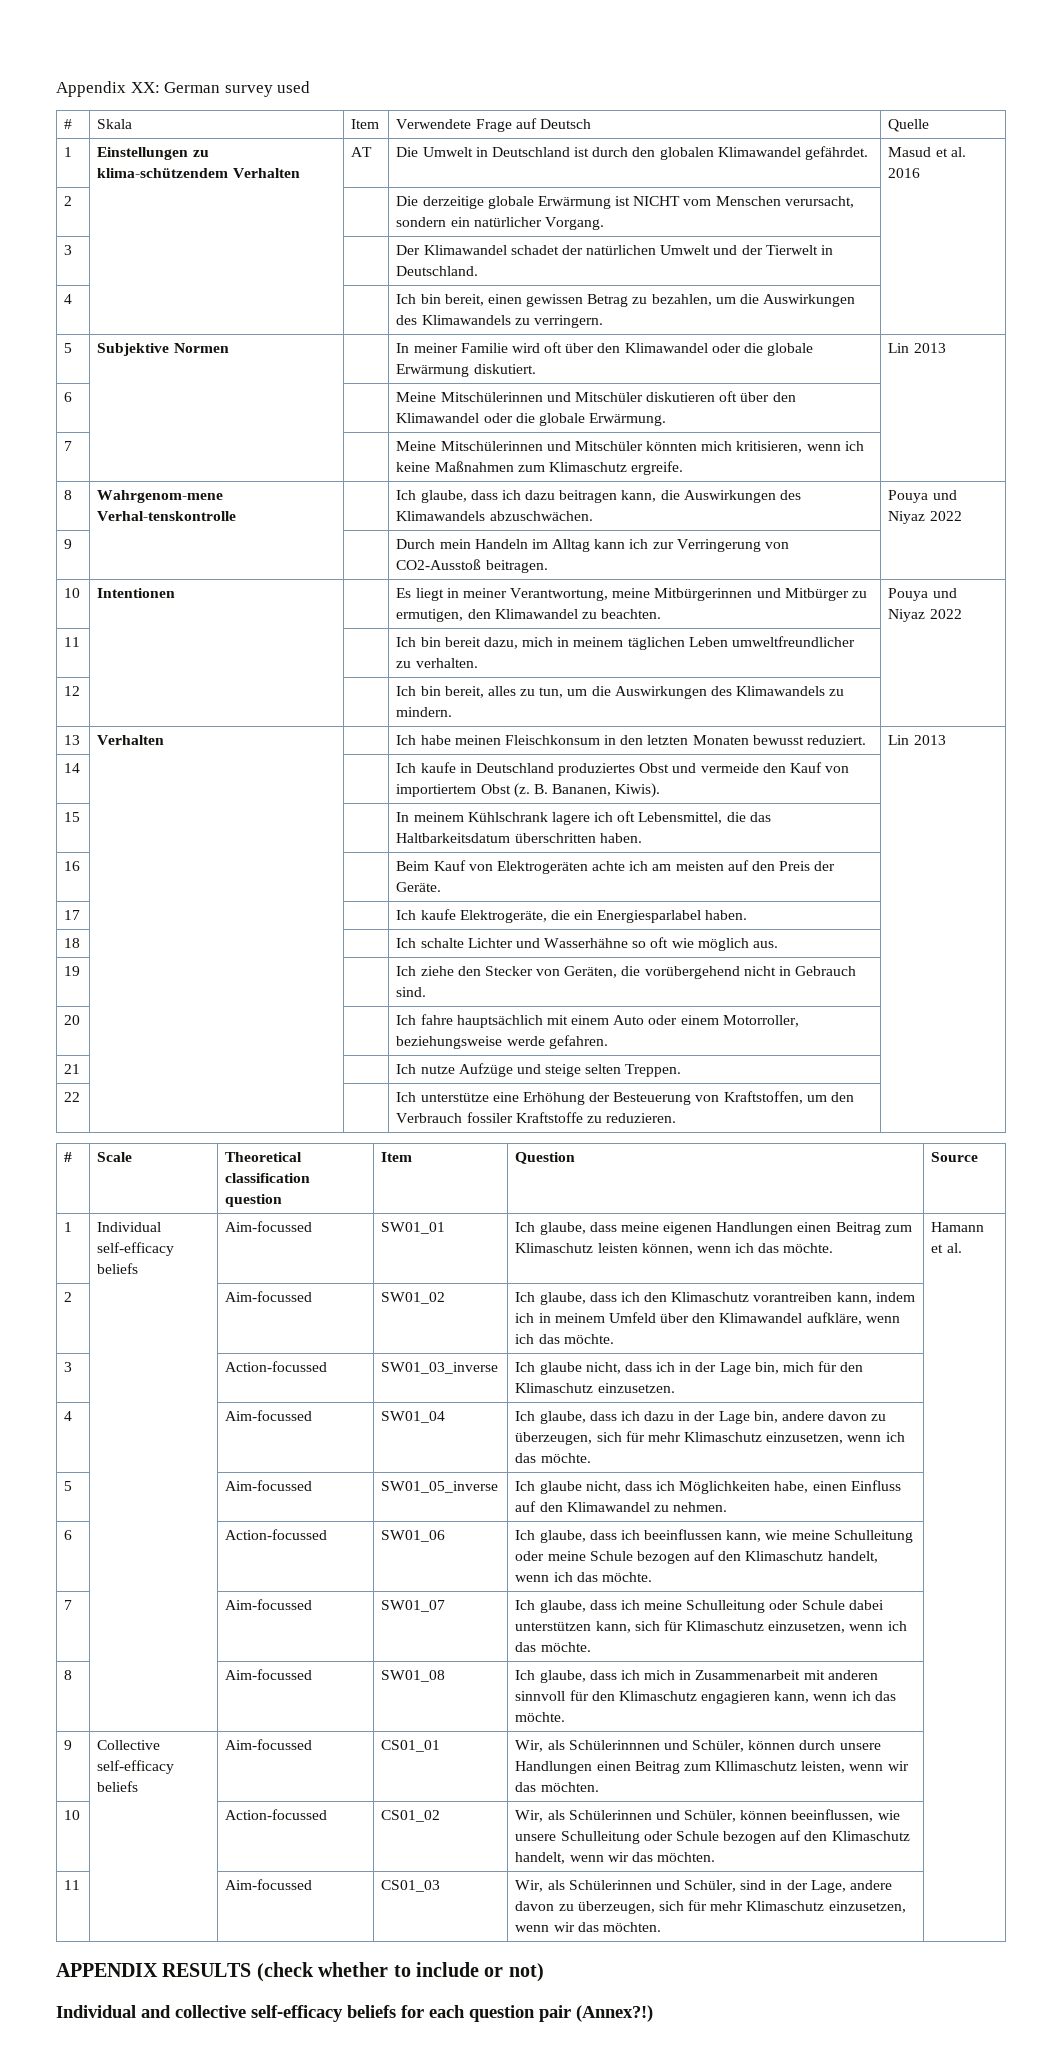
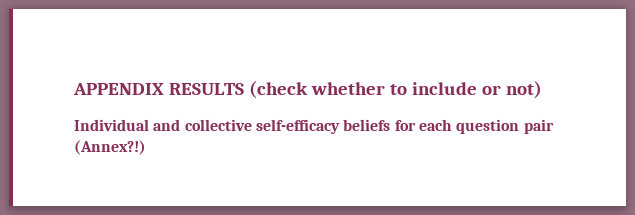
[56,81,311,97] [64,119,73,129] [97,119,133,129] [351,119,380,129] [396,118,591,132] [888,119,930,132] [64,147,73,157] [97,147,209,160] [97,168,300,178] [351,147,373,157] [396,146,868,160] [888,147,966,157] [888,168,921,178] [64,196,73,206] [396,196,854,209] [396,217,604,230] [64,245,73,255] [396,245,833,255] [396,266,479,276] [64,294,73,304] [396,294,856,307] [396,315,603,328] [64,343,73,353] [97,343,229,356] [396,342,814,356] [396,364,536,377] [888,343,946,353] [64,392,73,402] [396,391,796,402] [396,413,667,426] [64,441,73,451] [396,441,864,453] [396,461,684,475] [64,490,73,500] [97,490,224,503] [97,511,237,521] [396,490,801,503] [396,511,593,521] [888,490,957,503] [888,511,962,524] [64,539,73,549] [396,539,789,552] [396,559,548,573] [64,588,81,598] [97,588,176,598] [396,588,867,601] [396,609,662,622] [888,588,957,601] [888,609,962,622] [64,637,81,647] [396,636,855,650] [396,658,478,668] [64,686,81,696] [396,686,845,699] [396,707,453,717] [64,735,81,745] [97,735,165,745] [396,735,866,745] [888,735,946,745] [64,763,81,773] [396,762,850,776] [396,783,661,798] [64,812,81,822] [396,811,771,825] [396,833,642,843] [64,861,81,871] [396,860,836,874] [396,882,442,892] [64,910,81,920] [396,909,748,923] [64,938,81,948] [396,937,778,951] [64,966,81,976] [396,966,857,979] [396,987,427,997] [64,1015,81,1025] [396,1014,799,1028] [396,1035,608,1049] [64,1064,81,1074] [396,1063,682,1077] [64,1092,81,1102] [396,1091,854,1105] [396,1112,677,1123] [64,1152,73,1162] [97,1152,133,1162] [225,1152,303,1162] [225,1173,311,1183] [225,1194,283,1207] [381,1152,413,1162] [515,1152,576,1164] [931,1152,979,1162] [64,1222,73,1232] [97,1222,162,1232] [97,1242,175,1256] [97,1263,139,1274] [225,1221,313,1232] [381,1222,446,1234] [515,1222,912,1235] [515,1243,834,1255] [931,1222,985,1232] [931,1243,962,1253] [64,1292,73,1302] [225,1291,313,1302] [381,1292,446,1304] [515,1292,915,1305] [515,1312,900,1325] [515,1334,614,1344] [64,1362,73,1372] [225,1361,328,1372] [381,1362,499,1374] [515,1361,864,1375] [515,1383,675,1393] [64,1411,73,1421] [225,1410,313,1421] [381,1411,446,1423] [515,1411,887,1424] [515,1431,905,1445] [515,1453,591,1463] [64,1481,73,1491] [225,1480,313,1491] [381,1481,499,1493] [515,1480,901,1494] [515,1501,728,1512] [64,1530,73,1540] [225,1529,328,1540] [381,1530,446,1542] [515,1529,913,1543] [515,1550,878,1564] [515,1572,652,1582] [64,1600,73,1610] [225,1599,313,1610] [381,1600,446,1612] [515,1600,884,1613] [515,1620,907,1633] [515,1642,591,1652] [64,1670,73,1680] [225,1669,313,1680] [381,1670,446,1682] [515,1670,878,1683] [515,1690,896,1704] [515,1712,566,1722] [64,1740,73,1750] [97,1740,161,1750] [97,1760,175,1774] [97,1781,139,1792] [225,1739,313,1750] [381,1740,441,1752] [515,1740,881,1752] [515,1761,909,1774] [515,1782,599,1792] [64,1810,81,1820] [225,1809,328,1820] [381,1810,441,1822] [515,1809,900,1822] [515,1830,910,1844] [515,1852,716,1864] [64,1880,81,1890] [225,1879,313,1890] [381,1880,441,1892] [515,1880,892,1893] [515,1900,906,1914] [515,1922,661,1932] Appendix XX: German survey used // # | Skala | Item | Verwendete Frage auf Deutsch | Quelle // 1 | Einstellungen zu klima-schützendem Verhalten | AT | Die Umwelt in Deutschland ist durch den globalen Klimawandel gefährdet. | Masud et al. 2016 // 2 | | | Die derzeitige globale Erwärmung ist NICHT vom Menschen verursacht, sondern ein natürlicher Vorgang. | // 3 | | | Der Klimawandel schadet der natürlichen Umwelt und der Tierwelt in Deutschland. | // 4 | | | Ich bin bereit, einen gewissen Betrag zu bezahlen, um die Auswirkungen des Klimawandels zu verringern. | // 5 | Subjektive Normen | | In meiner Familie wird oft über den Klimawandel oder die globale Erwärmung diskutiert. | Lin 2013 // 6 | | | Meine Mitschülerinnen und Mitschüler diskutieren oft über den Klimawandel oder die globale Erwärmung. | // 7 | | | Meine Mitschülerinnen und Mitschüler könnten mich kritisieren, wenn ich keine Maßnahmen zum Klimaschutz ergreife. | // 8 | Wahrgenom-mene Verhal-tenskontrolle | | Ich glaube, dass ich dazu beitragen kann, die Auswirkungen des Klimawandels abzuschwächen. | Pouya und Niyaz 2022 // 9 | | | Durch mein Handeln im Alltag kann ich zur Verringerung von CO2-Ausstoß beitragen. | // 10 | Intentionen | | Es liegt in meiner Verantwortung, meine Mitbürgerinnen und Mitbürger zu ermutigen, den Klimawandel zu beachten. | Pouya und Niyaz 2022 // 11 | | | Ich bin bereit dazu, mich in meinem täglichen Leben umweltfreundlicher zu verhalten. | // 12 | | | Ich bin bereit, alles zu tun, um die Auswirkungen des Klimawandels zu mindern. | // 13 | Verhalten | | Ich habe meinen Fleischkonsum in den letzten Monaten bewusst reduziert. | Lin 2013 // 14 | | | Ich kaufe in Deutschland produziertes Obst und vermeide den Kauf von importiertem Obst (z. B. Bananen, Kiwis). | // 15 | | | In meinem Kühlschrank lagere ich oft Lebensmittel, die das Haltbarkeitsdatum überschritten haben. | // 16 | | | Beim Kauf von Elektrogeräten achte ich am meisten auf den Preis der Geräte. | // 17 | | | Ich kaufe Elektrogeräte, die ein Energiesparlabel haben. | // 18 | | | Ich schalte Lichter und Wasserhähne so oft wie möglich aus. | // 19 | | | Ich ziehe den Stecker von Geräten, die vorübergehend nicht in Gebrauch sind. | // 20 | | | Ich fahre hauptsächlich mit einem Auto oder einem Motorroller, beziehungsweise werde gefahren. | // 21 | | | Ich nutze Aufzüge und steige selten Treppen. | // 22 | | | Ich unterstütze eine Erhöhung der Besteuerung von Kraftstoffen, um den Verbrauch fossiler Kraftstoffe zu reduzieren. | // # | Scale | Theoretical classification question | Item | Question | Source // 1 | Individual self-efficacy beliefs | Aim-focussed | SW01_01 | Ich glaube, dass meine eigenen Handlungen einen Beitrag zum Klimaschutz leisten können, wenn ich das möchte. | Hamann et al. // 2 | | Aim-focussed | SW01_02 | Ich glaube, dass ich den Klimaschutz vorantreiben kann, indem ich in meinem Umfeld über den Klimawandel aufkläre, wenn ich das möchte. | // 3 | | Action-focussed | SW01_03_inverse | Ich glaube nicht, dass ich in der Lage bin, mich für den Klimaschutz einzusetzen. | // 4 | | Aim-focussed | SW01_04 | Ich glaube, dass ich dazu in der Lage bin, andere davon zu überzeugen, sich für mehr Klimaschutz einzusetzen, wenn ich das möchte. | // 5 | | Aim-focussed | SW01_05_inverse | Ich glaube nicht, dass ich Möglichkeiten habe, einen Einfluss auf den Klimawandel zu nehmen. | // 6 | | Action-focussed | SW01_06 | Ich glaube, dass ich beeinflussen kann, wie meine Schulleitung oder meine Schule bezogen auf den Klimaschutz handelt, wenn ich das möchte. | // 7 | | Aim-focussed | SW01_07 | Ich glaube, dass ich meine Schulleitung oder Schule dabei unterstützen kann, sich für Klimaschutz einzusetzen, wenn ich das möchte. | // 8 | | Aim-focussed | SW01_08 | Ich glaube, dass ich mich in Zusammenarbeit mit anderen sinnvoll für den Klimaschutz engagieren kann, wenn ich das möchte. | // 9 | Collective self-efficacy beliefs | Aim-focussed | CS01_01 | Wir, als Schülerinnnen und Schüler, können durch unsere Handlungen einen Beitrag zum Kllimaschutz leisten, wenn wir das möchten. | // 10 | | Action-focussed | CS01_02 | Wir, als Schülerinnen und Schüler, können beeinflussen, wie unsere Schulleitung oder Schule bezogen auf den Klimaschutz handelt, wenn wir das möchten. | // 11 | | Aim-focussed | CS01_03 | Wir, als Schülerinnen und Schüler, sind in der Lage, andere davon zu überzeugen, sich für mehr Klimaschutz einzusetzen, wenn wir das möchten. | // -> (73, 89) none

